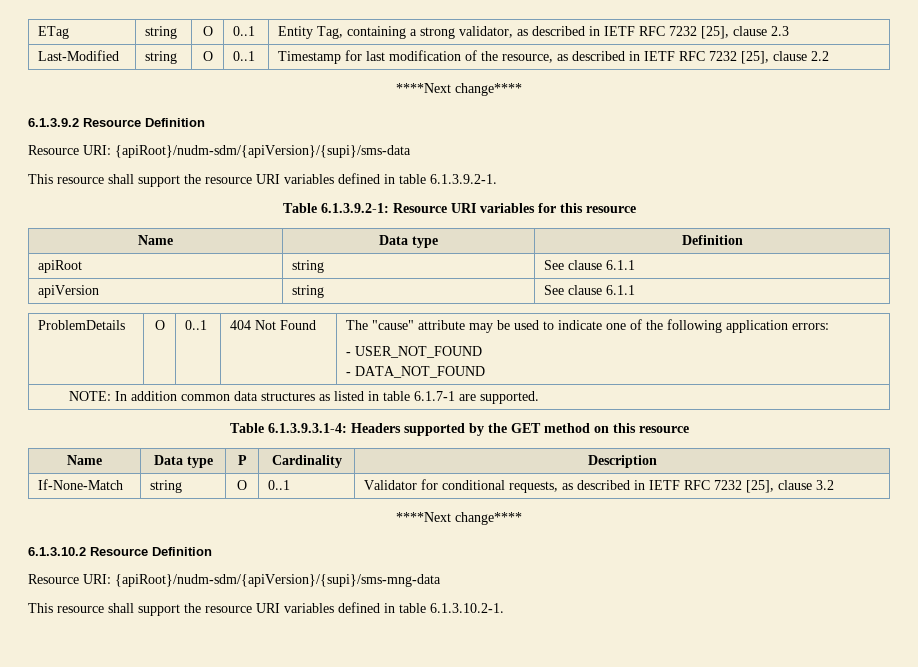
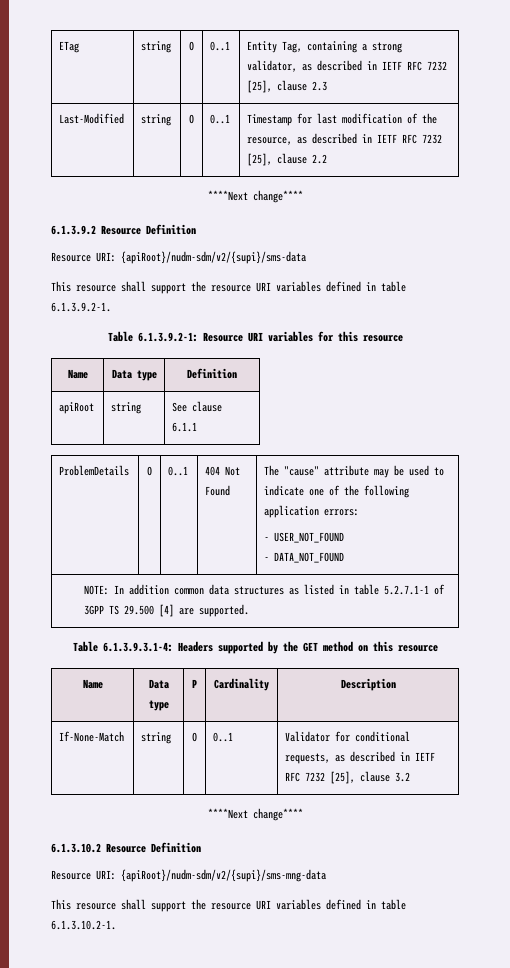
[115,145,411,158] {apiRoot}/nudm-sdm/{apiVersion}/{supi}/sms-data -> [121,251,306,264] {apiRoot}/nudm-sdm/v2/{supi}/sms-data
[37,285,99,298] [291,285,324,298] [543,285,635,295] // apiVersion | string | See clause 6.1.1 -> (198, 427) none
[414,391,456,401] 6.1.7-1 -> [383,584,445,595] [83,604,174,617] 5.2.7.1-1 of 3GPP TS 29.500 [4]
[115,574,441,587] {apiRoot}/nudm-sdm/{apiVersion}/{supi}/sms-mng-data -> [121,869,326,882] {apiRoot}/nudm-sdm/v2/{supi}/sms-mng-data

